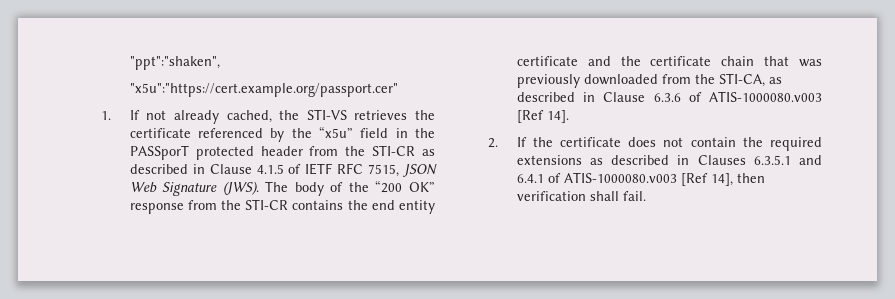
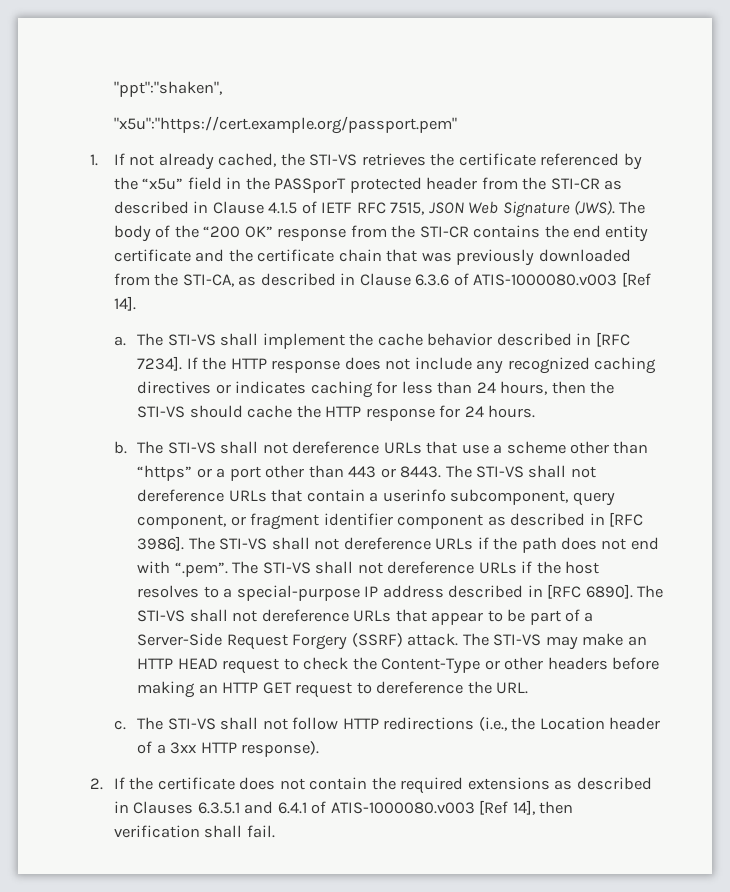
[129,83,398,97] "x5u":"https://cert.example.org/passport.cer" -> [113,116,457,134] "x5u":"https://cert.example.org/passport.pem"
(569, 116) none -> [113,332,630,349] [137,356,656,374] [137,381,614,398] [137,405,536,421] [113,441,649,454] [137,465,596,481] [137,489,615,506] [137,512,644,530] [137,536,659,553] [137,561,599,577] [137,584,663,601] [137,609,594,625] [137,633,647,650] [137,657,659,674] [137,681,529,698] [113,717,660,731] [137,741,320,757] // a. The STI-VS shall implement the cache behavior described in [RFC 7234]. If the HTTP response does not include any recognized caching directives or indicates caching for less than 24 hours, then the STI-VS should cache the HTTP response for 24 hours. // b. The STI-VS shall not dereference URLs that use a scheme other than “https” or a port other than 443 or 8443. The STI-VS shall not dereference URLs that contain a userinfo subcomponent, query component, or fragment identifier component as described in [RFC 3986]. The STI-VS shall not dereference URLs if the path does not end with “.pem”. The STI-VS shall not dereference URLs if the host resolves to a special-purpose IP address described in [RFC 6890]. The STI-VS shall not dereference URLs that appear to be part of a Server-Side Request Forgery (SSRF) attack. The STI-VS may make an HTTP HEAD request to check the Content-Type or other headers before making an HTTP GET request to dereference the URL. // c. The STI-VS shall not follow HTTP redirections (i.e., the Location header of a 3xx HTTP response).

